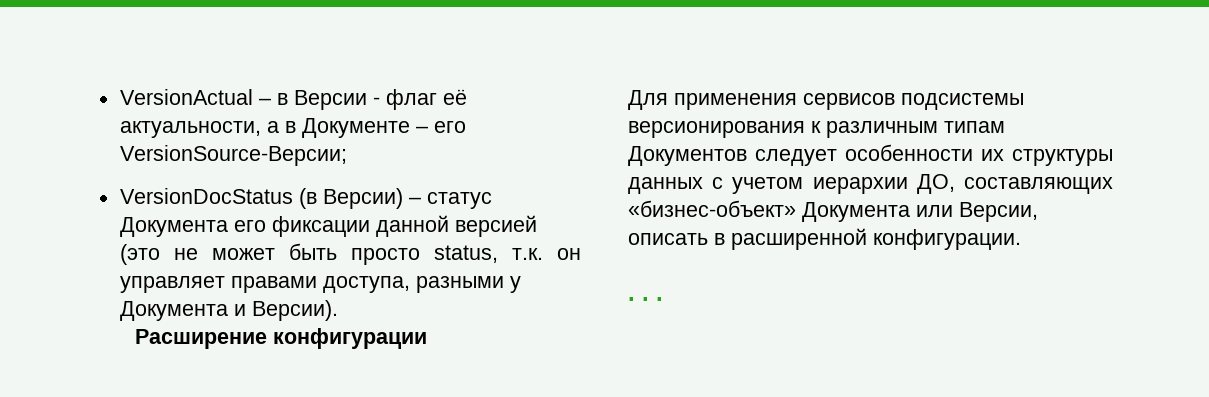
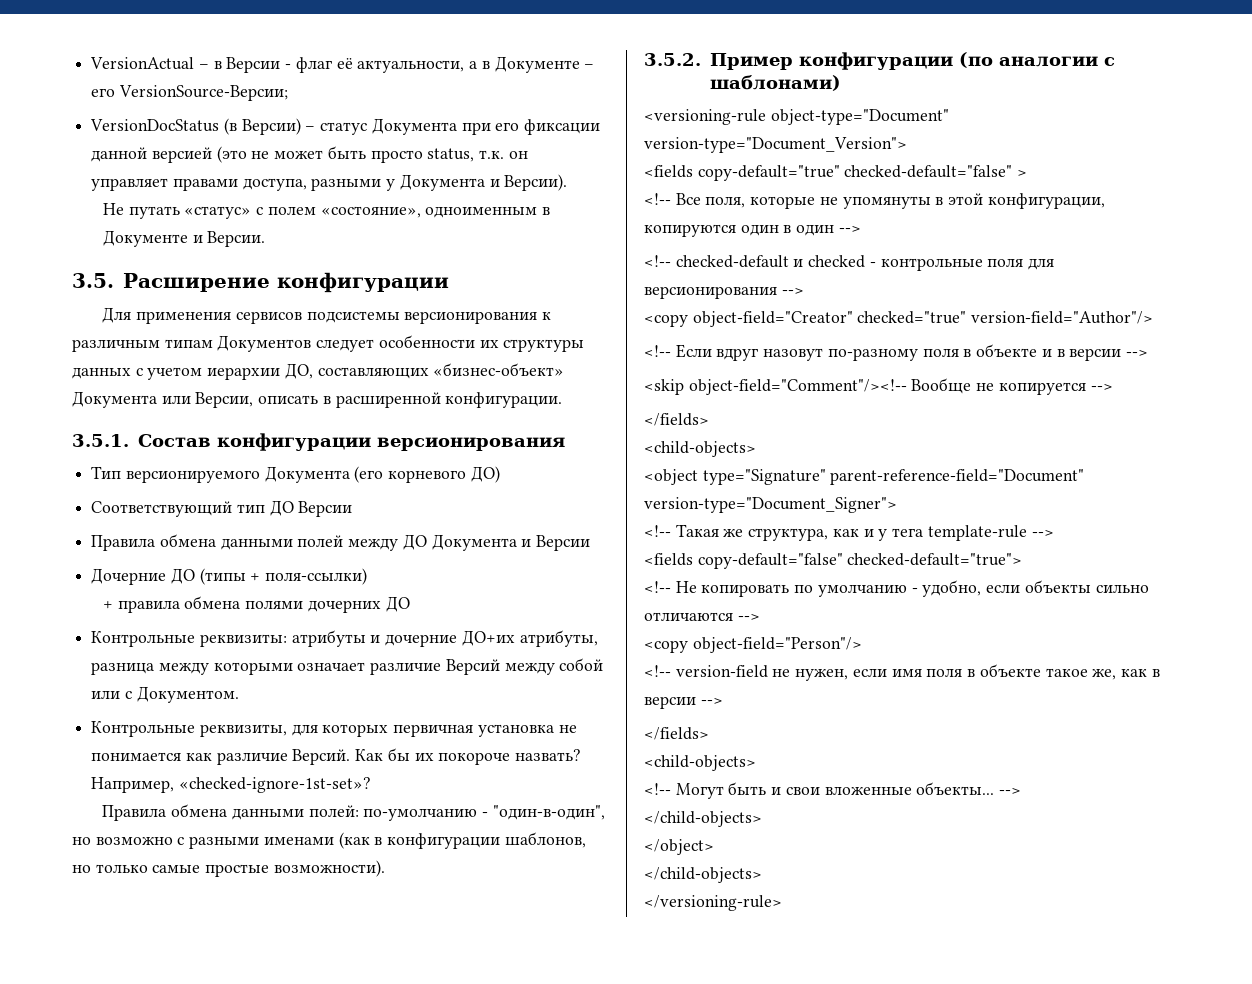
(228, 227) none -> [461,122,491,135] при
(338, 310) none -> [102,203,551,219] [102,230,266,247] [72,273,114,288] Не путать «статус» с полем «состояние», одноименным в Документе и Версии. // 3.5.
[628,297,663,301] . . . -> [72,433,565,451] [91,466,500,483] [91,500,353,517] [91,534,591,551] [91,568,368,585] [102,596,410,613] [91,630,598,647] [91,658,604,675] [91,686,239,703] [91,721,577,737] [91,748,582,765] [91,777,371,793] [102,804,605,821] [72,832,586,849] [72,860,385,877] [644,52,1115,70] [709,75,841,91] [644,109,949,125] [644,137,907,153] [644,165,1028,181] [644,193,1105,209] [644,224,861,237] [644,255,1055,271] [644,286,804,299] [644,311,1154,327] [644,344,1148,361] [644,378,1113,395] [644,413,709,426] [644,441,756,457] [644,469,1085,485] [644,497,897,513] [644,524,1054,541] [644,553,1023,569] [644,580,1149,597] [644,612,760,621] [644,637,862,653] [644,664,1160,681] [644,696,723,709] [644,727,709,740] [644,755,756,771] [644,782,1022,799] [644,811,762,827] [644,839,714,855] [644,867,762,883] [644,895,782,911] 3.5.1. Состав конфигурации версионирования // Тип версионируемого Документа (его корневого ДО) // Соответствующий тип ДО Версии // Правила обмена данными полей между ДО Документа и Версии // Дочерние ДО (типы + поля-ссылки) // + правила обмена полями дочерних ДО // Контрольные реквизиты: атрибуты и дочерние ДО+их атрибуты, разница между которыми означает различие Версий между собой или с Документом. // Контрольные реквизиты, для которых первичная установка не понимается как различие Версий. Как бы их покороче назвать? Например, «checked-ignore-1st-set»? // Правила обмена данными полей: по-умолчанию - "один-в-один", но возможно с разными именами (как в конфигурации шаблонов, но только самые простые возможности). // 3.5.2. Пример конфигурации (по аналогии с шаблонами) // <versioning-rule object-type="Document" version-type="Document_Version"> // <fields copy-default="true" checked-default="false" > // <!-- Все поля, которые не упомянуты в этой конфигурации, копируются один в один --> // <!-- checked-default и checked - контрольные поля для версионирования --> // <copy object-field="Creator" checked="true" version-field="Author"/> // <!-- Если вдруг назовут по-разному поля в объекте и в версии --> // <skip object-field="Comment"/><!-- Вообще не копируется --> // </fields> // <child-objects> // <object type="Signature" parent-reference-field="Document" version-type="Document_Signer"> // <!-- Такая же структура, как и у тега template-rule --> // <fields copy-default="false" checked-default="true"> // <!-- Не копировать по умолчанию - удобно, если объекты сильно отличаются --> // <copy object-field="Person"/> // <!-- version-field не нужен, если имя поля в объекте такое же, как в версии --> // </fields> // <child-objects> // <!-- Могут быть и свои вложенные объекты... --> // </child-objects> // </object> // </child-objects> // </versioning-rule>

